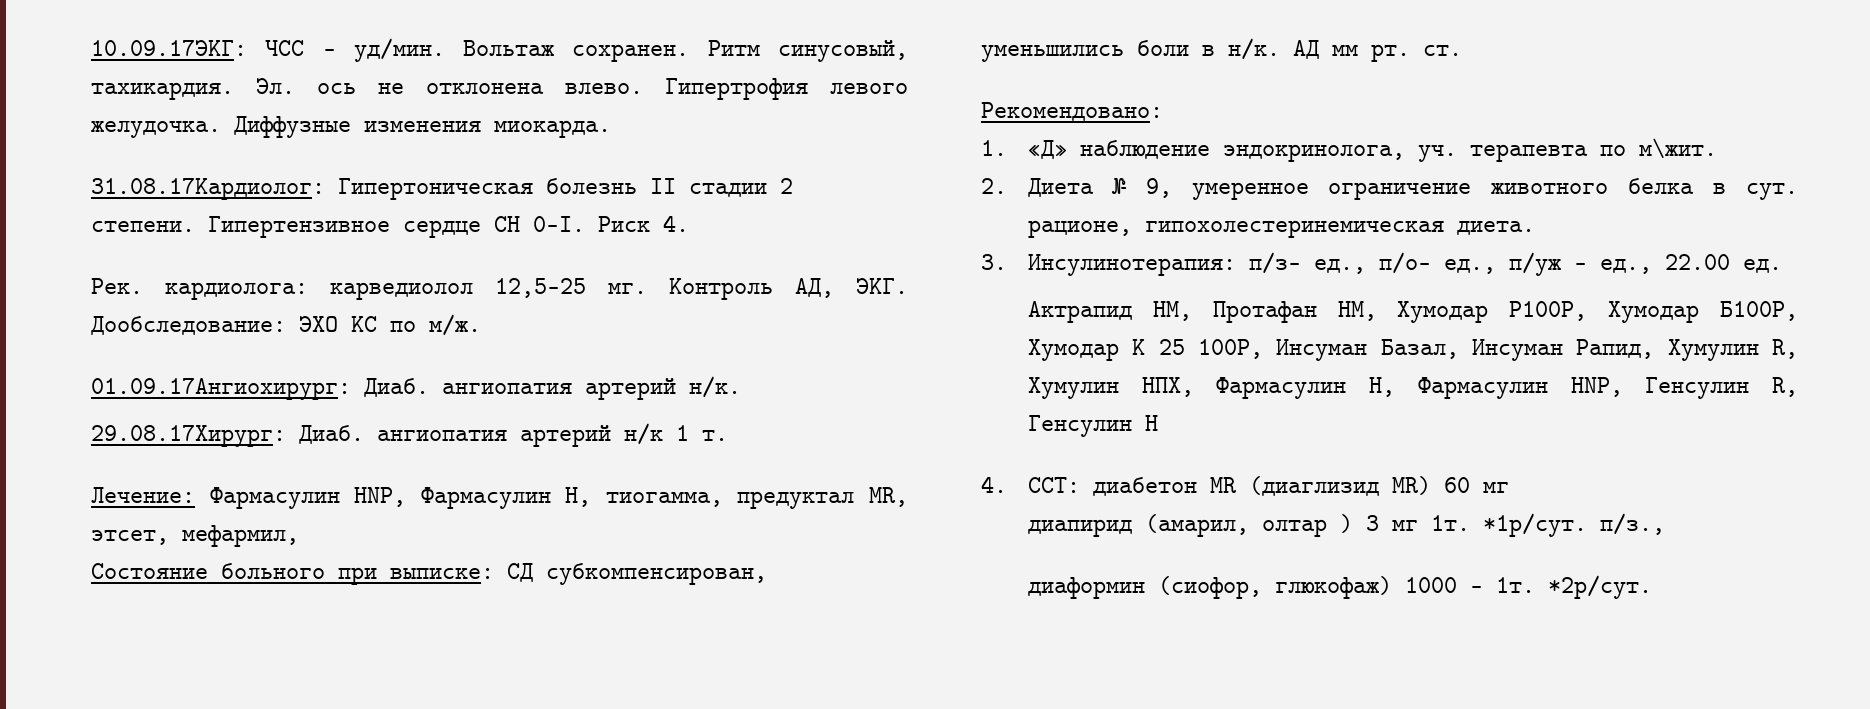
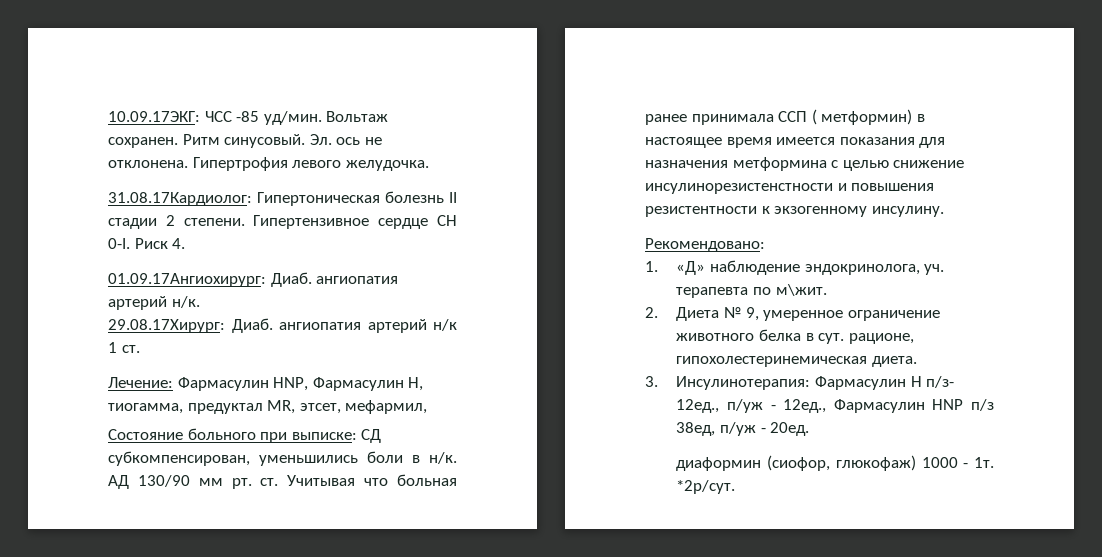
[322,49,336,56] - -> [236,111,260,122] -85
[778,40,908,62] [91,82,234,100] синусовый, тахикардия. -> [224,134,306,148] синусовый.
[426,82,643,94] отклонена влево. -> [108,160,188,168] отклонена.
[234,116,611,138] Диффузные изменения миокарда. -> (429, 165) none
[91,278,908,300] [91,314,481,336] // Рек. кардиолога: карведиолол 12,5-25 мг. Контроль АД, ЭКГ. Дообследование: ЭХО КС по м/ж. -> (186, 243) none
[702,430,728,441] т. -> [121,345,140,353] ст.
(1319, 49) none -> [137,475,190,487] 130/90
(1462, 50) none -> [287,474,457,486] [645,109,925,125] [645,137,946,148] [645,157,965,171] [645,183,935,194] [645,206,944,217] Учитывая что больная ранее принимала ССП ( метформин) в настоящее время имеется показания для назначения метформина с целью снижение инсулинорезистенстности и повышения резистентности к экзогенному инсулину.
[1248,252,1782,276] [1027,301,1798,323] [1027,339,1798,361] [1027,377,1798,399] [1027,415,1158,437] [981,476,1509,496] [1027,513,1665,537] п/з- ед., п/о- ед., п/уж - ед., 22.00 ед. // Актрапид НМ, Протафан НМ, Хумодар Р100Р, Хумодар Б100Р, Хумодар К 25 100Р, Инсуман Базал, Инсуман Рапид, Хумулин R, Хумулин НПХ, Фармасулин Н, Фармасулин НNР, Генсулин R, Генсулин Н // 4. ССТ: диабетон МR (диаглизид МR) 60 мг // диапирид (амарил, олтар ) 3 мг 1т. *1р/сут. п/з., -> [814,376,955,390] [676,399,994,413] [676,422,810,436] Фармасулин Н п/з- 12ед., п/уж - 12ед., Фармасулин НNP п/з 38ед, п/уж - 20ед.

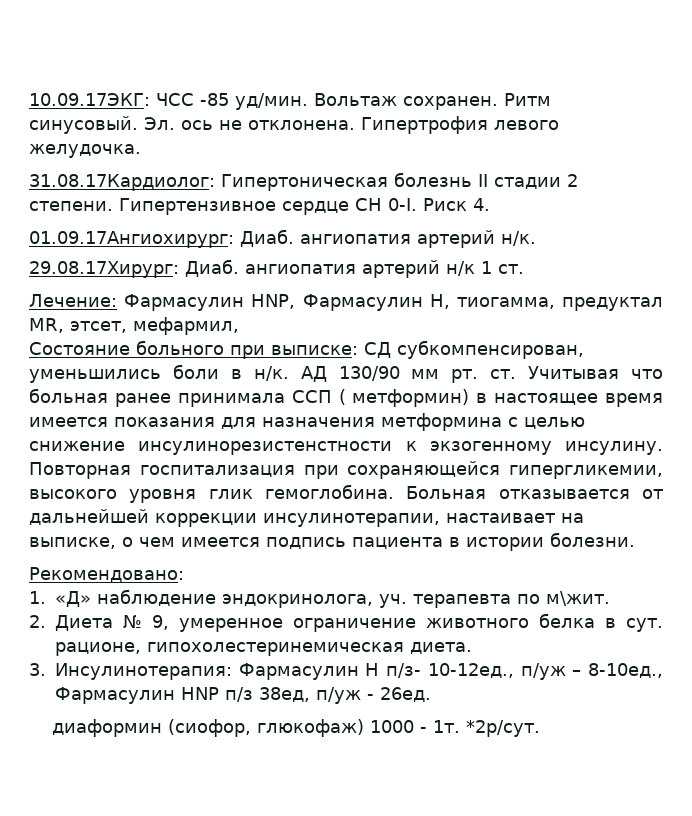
[837,183,935,191] [645,206,757,217] и повышения резистентности -> (393, 448) none
(944, 211) none -> [29,461,663,479] [29,484,663,503] [29,509,584,527] [29,532,635,551] Повторная госпитализация при сохраняющейся гипергликемии, высокого уровня глик гемоглобина. Больная отказывается от дальнейшей коррекции инсулинотерапии, настаивает на выписке, о чем имеется подпись пациента в истории болезни.
[676,399,827,413] 12ед., п/уж - 12ед., -> [427,663,663,680] 10-12ед., п/уж – 8-10ед.,
[770,422,810,436] 20ед. -> [380,687,431,702] 26ед.

